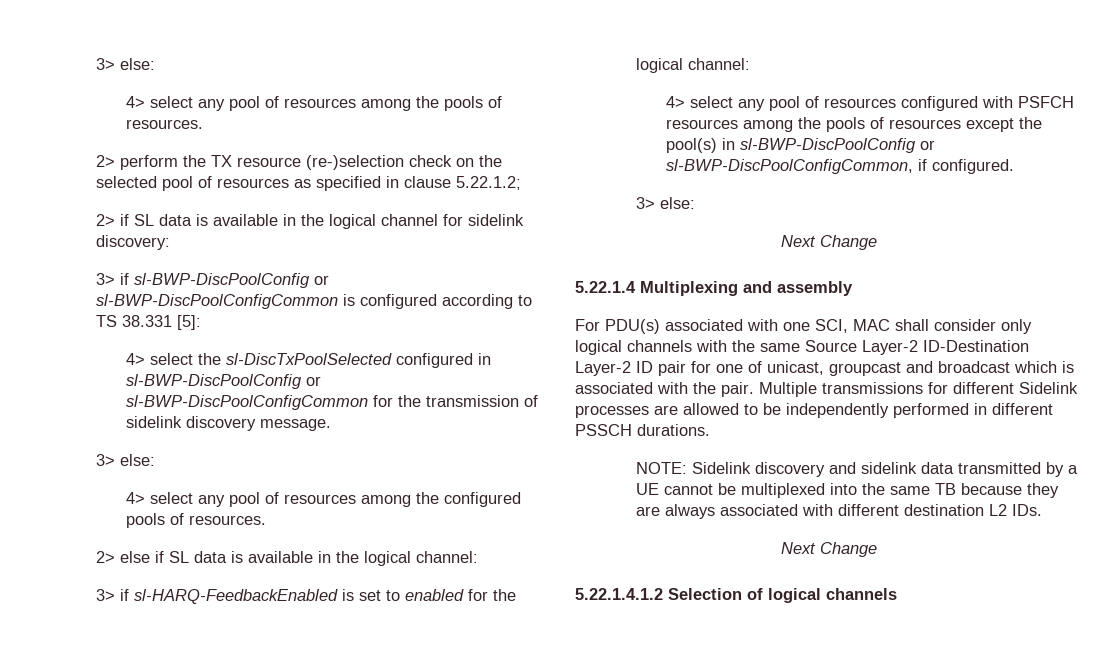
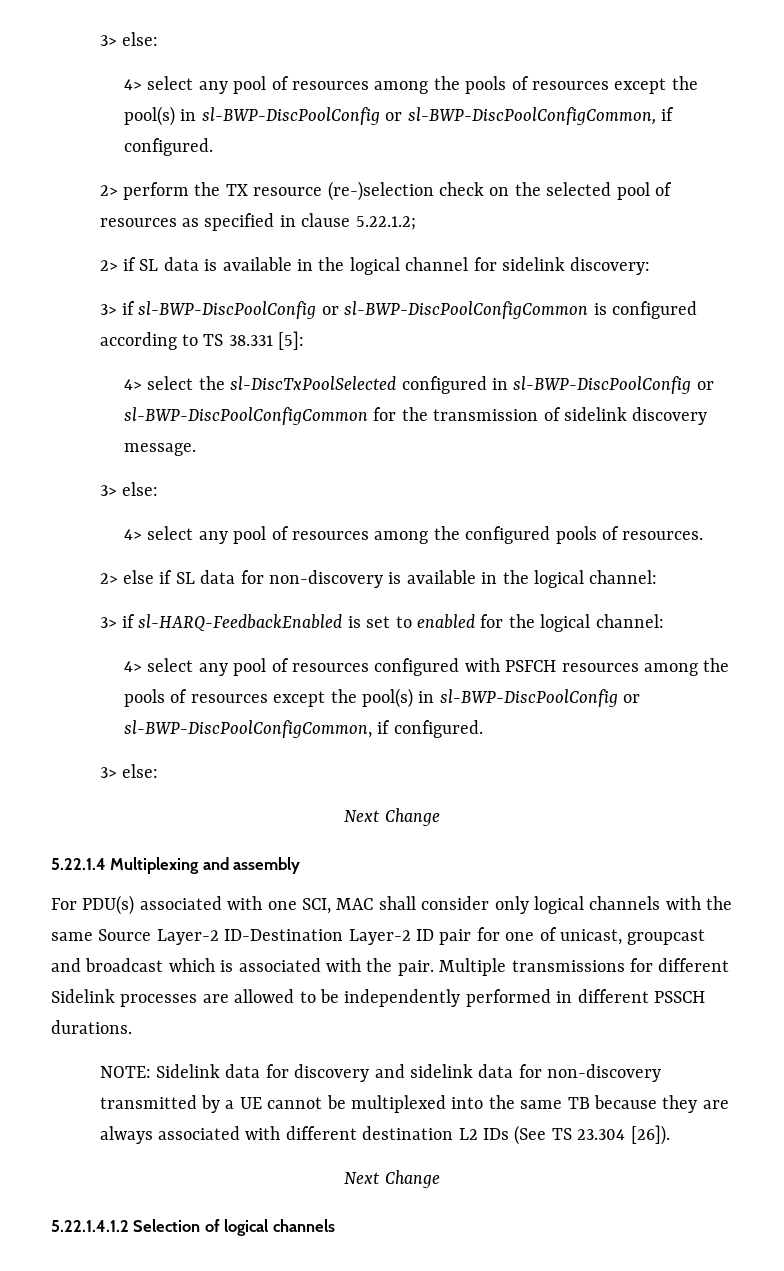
[125,119,203,129] resources. -> [532,76,698,94] [124,106,675,126] [124,138,214,156] resources except the pool(s) in sl-BWP-DiscPoolConfig or sl-BWP-DiscPoolConfigCommon, if configured.
(227, 557) none -> [240,570,384,588] for non-discovery
(751, 468) none -> [225,1064,289,1078] data for
(954, 468) none -> [518,1064,662,1082] for non-discovery
[1011,504,1042,516] IDs. -> [483,1125,670,1145] IDs (See TS 23.304 [26]).

